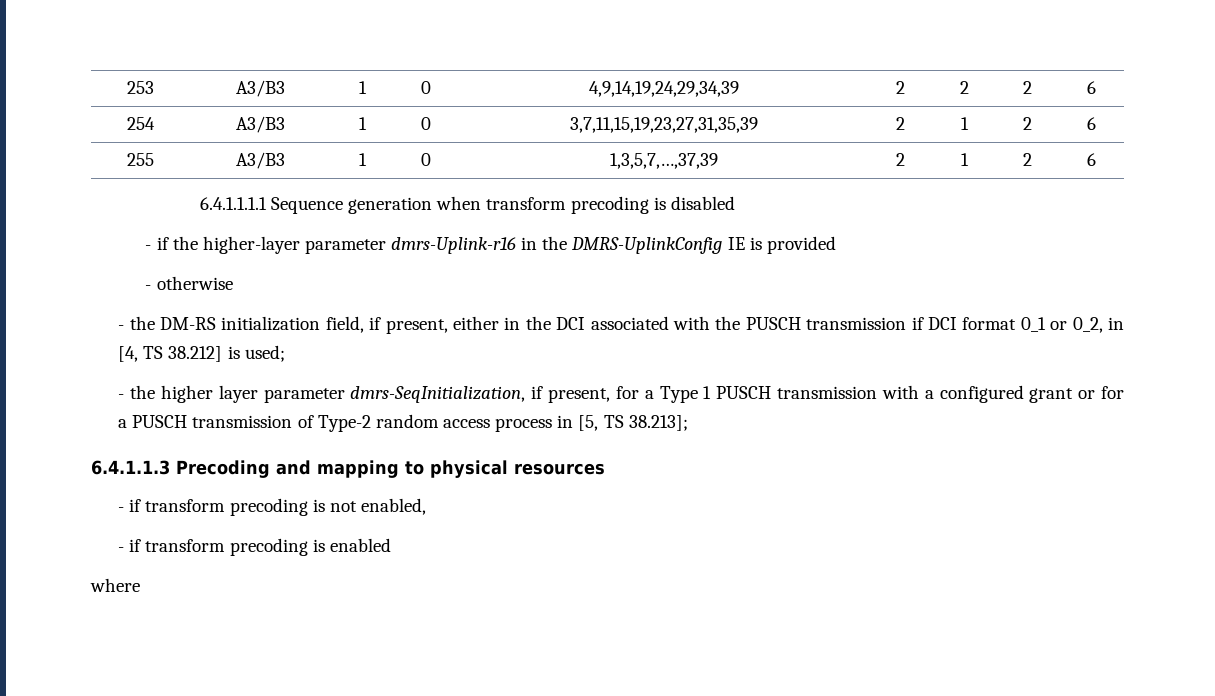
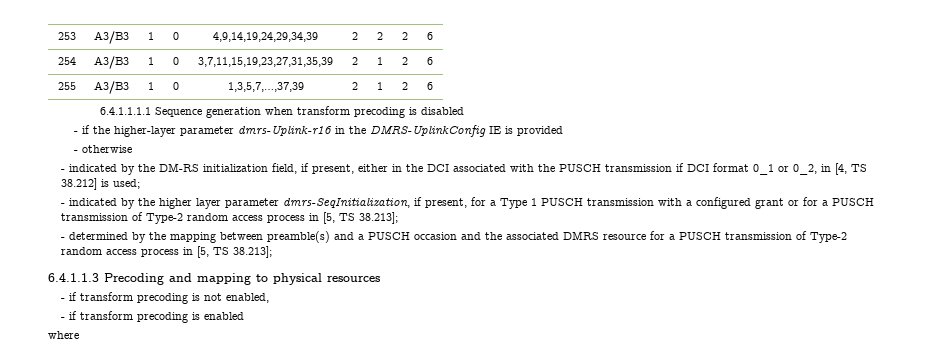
(125, 327) none -> [69,164,136,175] indicated by
(125, 396) none -> [69,198,136,209] indicated by
(688, 423) none -> [61,231,848,243] [61,246,273,258] // - determined by the mapping between preamble(s) and a PUSCH occasion and the associated DMRS resource for a PUSCH transmission of Type-2 random access process in [5, TS 38.213];

